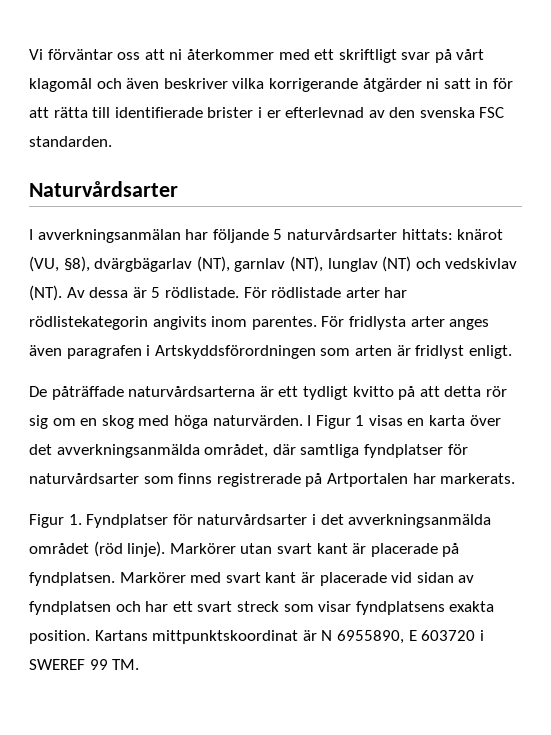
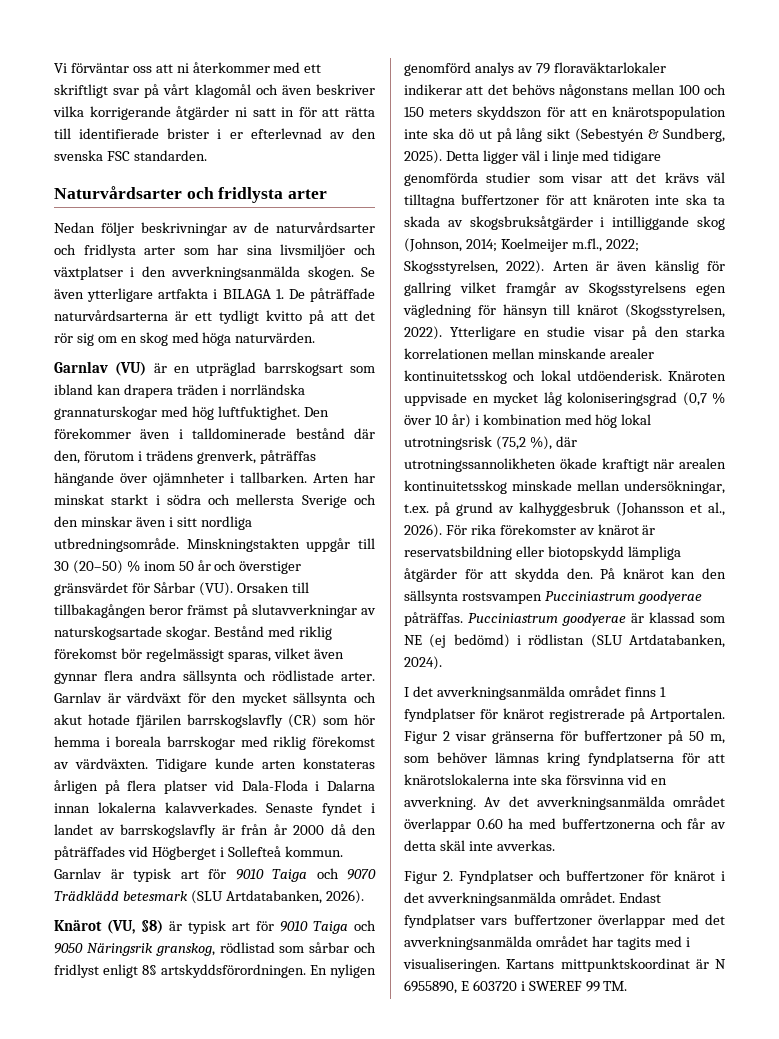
[29,229,504,243] [29,256,518,272] [29,285,408,301] [29,316,490,330] [29,345,512,359] // I avverkningsanmälan har följande 5 naturvårdsarter hittats: knärot (VU, §8), dvärgbägarlav (NT), garnlav (NT), lunglav (NT) och vedskivlav (NT). Av dessa är 5 rödlistade. För rödlistade arter har rödlistekategorin angivits inom parentes. För fridlysta arter anges även paragrafen i Artskyddsförordningen som arten är fridlyst enligt. // -> [186,187,328,203] [54,222,376,236] [54,244,377,258] [53,266,375,280] [54,288,284,302] och fridlysta arter // Nedan följer beskrivningar av de naturvårdsarter och fridlysta arter som har sina livsmiljöer och växtplatser i den avverkningsanmälda skogen. Se även ytterligare artfakta i BILAGA 1.
[444,386,482,397] detta -> [355,310,375,321] det
[307,415,501,429] [29,444,468,458] [29,473,516,487] [29,514,492,528] [29,541,460,557] [29,572,475,586] [29,601,495,615] [29,630,90,644] I Figur 1 visas en karta över det avverkningsanmälda området, där samtliga fyndplatser för naturvårdsarter som finns registrerade på Artportalen har markerats. // Figur 1. Fyndplatser för naturvårdsarter i det avverkningsanmälda området (röd linje). Markörer utan svart kant är placerade på fyndplatsen. Markörer med svart kant är placerade vid sidan av fyndplatsen och har ett svart streck som visar fyndplatsens exakta position. -> [54,361,375,376] [54,384,305,398] [54,406,329,420] [54,428,375,439] [54,450,316,464] [54,472,375,486] [54,494,376,508] [54,516,252,530] [54,538,375,552] [54,560,302,574] [54,582,309,596] [54,604,376,618] [54,626,332,640] [54,648,344,662] [54,670,375,684] [54,692,376,706] [54,714,375,728] [54,736,375,750] [54,758,375,772] [54,780,375,794] [54,802,375,816] [54,824,376,838] [54,846,343,860] [54,868,376,882] [54,890,364,904] [54,920,376,934] [54,942,376,956] [54,964,376,978] [404,62,666,76] [404,84,726,98] [404,106,726,120] [404,128,725,142] [404,150,662,164] [404,172,725,186] [404,194,725,208] [404,216,725,230] [404,238,639,252] [404,260,725,274] [404,282,726,296] [403,304,725,318] [404,326,725,340] [404,348,654,359] [404,370,726,384] [404,392,725,406] [404,414,652,428] [404,436,577,450] [404,458,726,472] [404,480,725,494] [404,502,725,516] [404,524,656,538] [404,546,681,560] [404,568,726,582] [404,590,702,604] [404,612,725,626] [404,634,725,648] [404,656,442,670] [404,686,666,700] [404,708,725,722] [404,730,725,744] [404,752,725,766] [404,774,667,785] [404,796,725,810] [404,818,726,832] [404,840,555,851] [404,870,725,884] [404,892,661,906] [404,914,725,928] [404,936,690,950] [403,958,500,972] // Garnlav (VU) är en utpräglad barrskogsart som ibland kan drapera träden i norrländska grannaturskogar med hög luftfuktighet. Den förekommer även i talldominerade bestånd där den, förutom i trädens grenverk, påträffas hängande över ojämnheter i tallbarken. Arten har minskat starkt i södra och mellersta Sverige och den minskar även i sitt nordliga utbredningsområde. Minskningstakten uppgår till 30 (20–50) % inom 50 år och överstiger gränsvärdet för Sårbar (VU). Orsaken till tillbakagången beror främst på slutavverkningar av naturskogsartade skogar. Bestånd med riklig förekomst bör regelmässigt sparas, vilket även gynnar flera andra sällsynta och rödlistade arter. Garnlav är värdväxt för den mycket sällsynta och akut hotade fjärilen barrskogslavfly (CR) som hör hemma i boreala barrskogar med riklig förekomst av värdväxten. Tidigare kunde arten konstateras årligen på flera platser vid Dala-Floda i Dalarna innan lokalerna kalavverkades. Senaste fyndet i landet av barrskogslavfly är från år 2000 då den påträffades vid Högberget i Sollefteå kommun. Garnlav är typisk art för 9010 Taiga och 9070 Trädklädd betesmark (SLU Artdatabanken, 2026). // Knärot (VU, §8) är typisk art för 9010 Taiga och 9050 Näringsrik granskog, rödlistad som sårbar och fridlyst enligt 8§ artskyddsförordningen. En nyligen genomförd analys av 79 floraväktarlokaler indikerar att det behövs någonstans mellan 100 och 150 meters skyddszon för att en knärotspopulation inte ska dö ut på lång sikt (Sebestyén & Sundberg, 2025). Detta ligger väl i linje med tidigare genomförda studier som visar att det krävs väl tilltagna buffertzoner för att knäroten inte ska ta skada av skogsbruksåtgärder i intilliggande skog (Johnson, 2014; Koelmeijer m.fl., 2022; Skogsstyrelsen, 2022). Arten är även känslig för gallring vilket framgår av Skogsstyrelsens egen vägledning för hänsyn till knärot (Skogsstyrelsen, 2022). Ytterligare en studie visar på den starka korrelationen mellan minskande arealer kontinuitetsskog och lokal utdöenderisk. Knäroten uppvisade en mycket låg koloniseringsgrad (0,7 % över 10 år) i kombination med hög lokal utrotningsrisk (75,2 %), där utrotningssannolikheten ökade kraftigt när arealen kontinuitetsskog minskade mellan undersökningar, t.ex. på grund av kalhyggesbruk (Johansson et al., 2026). För rika förekomster av knärot är reservatsbildning eller biotopskydd lämpliga åtgärder för att skydda den. På knärot kan den sällsynta rostsvampen Pucciniastrum goodyerae påträffas. Pucciniastrum goodyerae är klassad som NE (ej bedömd) i rödlistan (SLU Artdatabanken, 2024). // I det avverkningsanmälda området finns 1 fyndplatser för knärot registrerade på Artportalen. Figur 2 visar gränserna för buffertzoner på 50 m, som behöver lämnas kring fyndplatserna för att knärotslokalerna inte ska försvinna vid en avverkning. Av det avverkningsanmälda området överlappar 0.60 ha med buffertzonerna och får av detta skäl inte avverkas. // Figur 2. Fyndplatser och buffertzoner för knärot i det avverkningsanmälda området. Endast fyndplatser vars buffertzoner överlappar med det avverkningsanmälda området har tagits med i visualiseringen.

